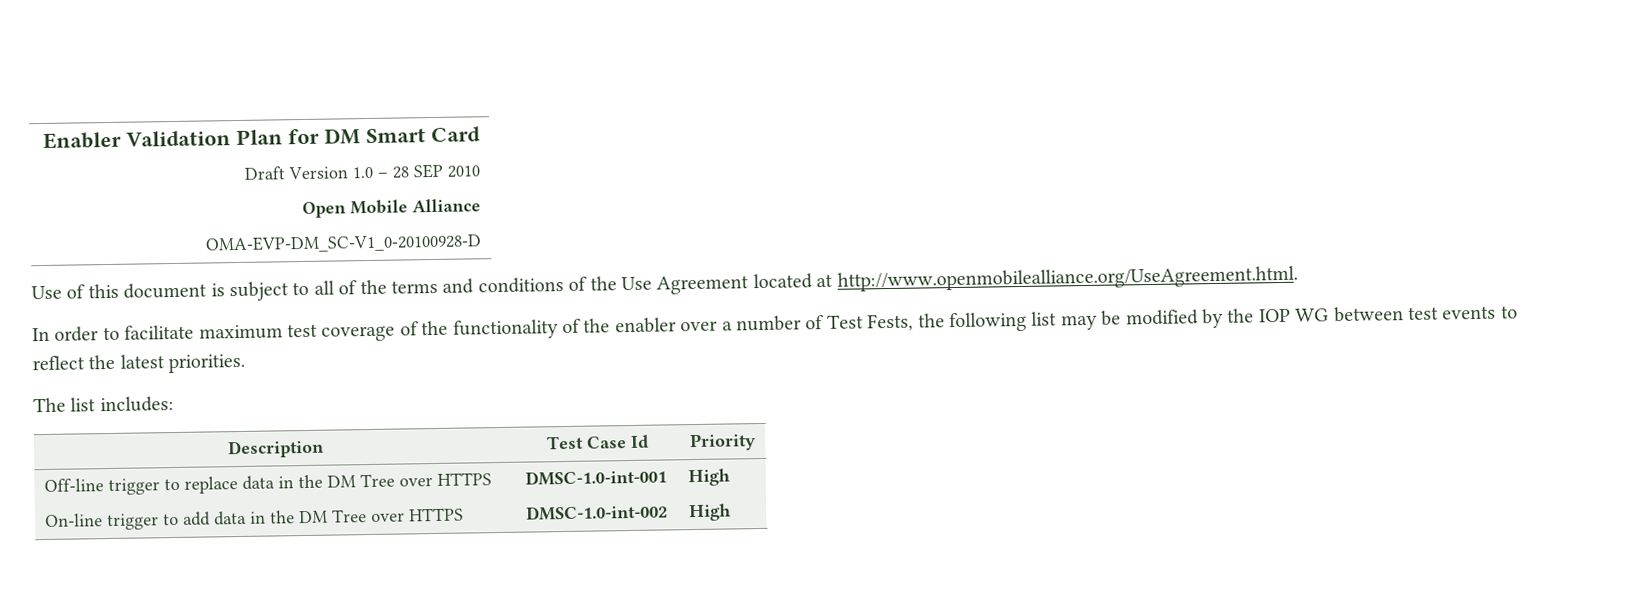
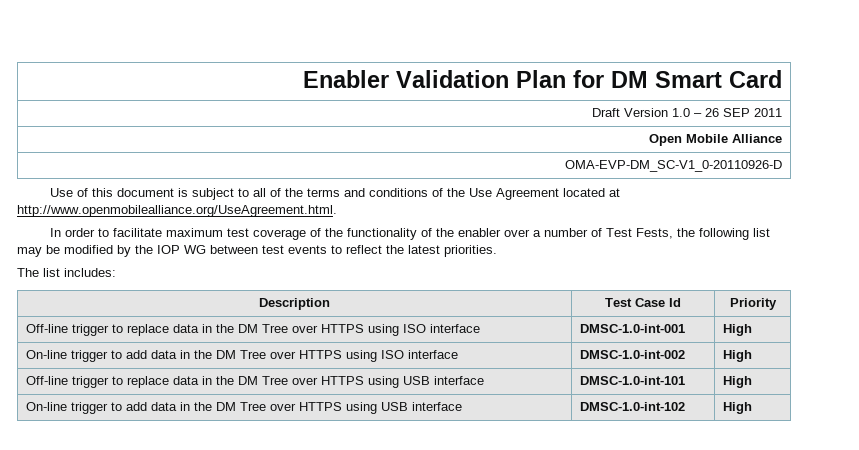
[391,163,480,179] 28 SEP 2010 -> [704,108,782,117] 26 SEP 2011
[204,233,482,254] OMA-EVP-DM_SC-V1_0-20100928-D -> [564,160,782,172] OMA-EVP-DM_SC-V1_0-20110926-D
(493, 479) none -> [368,324,481,336] using ISO interface
(465, 514) none -> [346,350,459,362] using ISO interface
(732, 512) none -> [26,376,485,388] [580,376,686,385] [723,376,753,388] [26,402,463,414] [580,402,686,411] [723,402,753,414] // Off-line trigger to replace data in the DM Tree over HTTPS using USB interface | DMSC-1.0-int-101 | High // On-line trigger to add data in the DM Tree over HTTPS using USB interface | DMSC-1.0-int-102 | High

